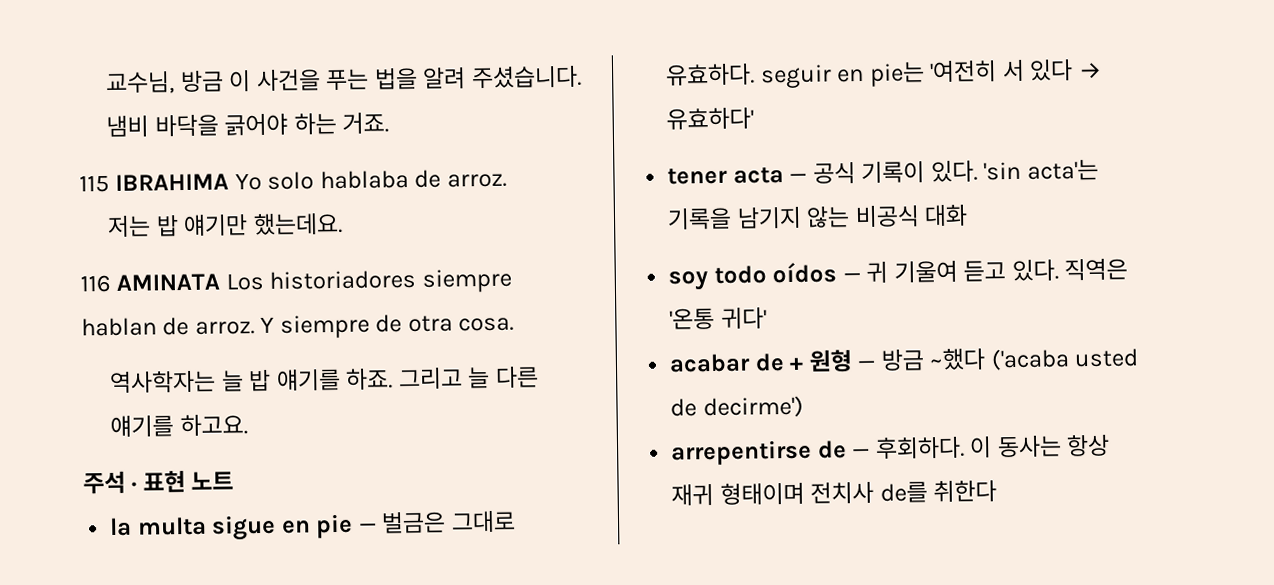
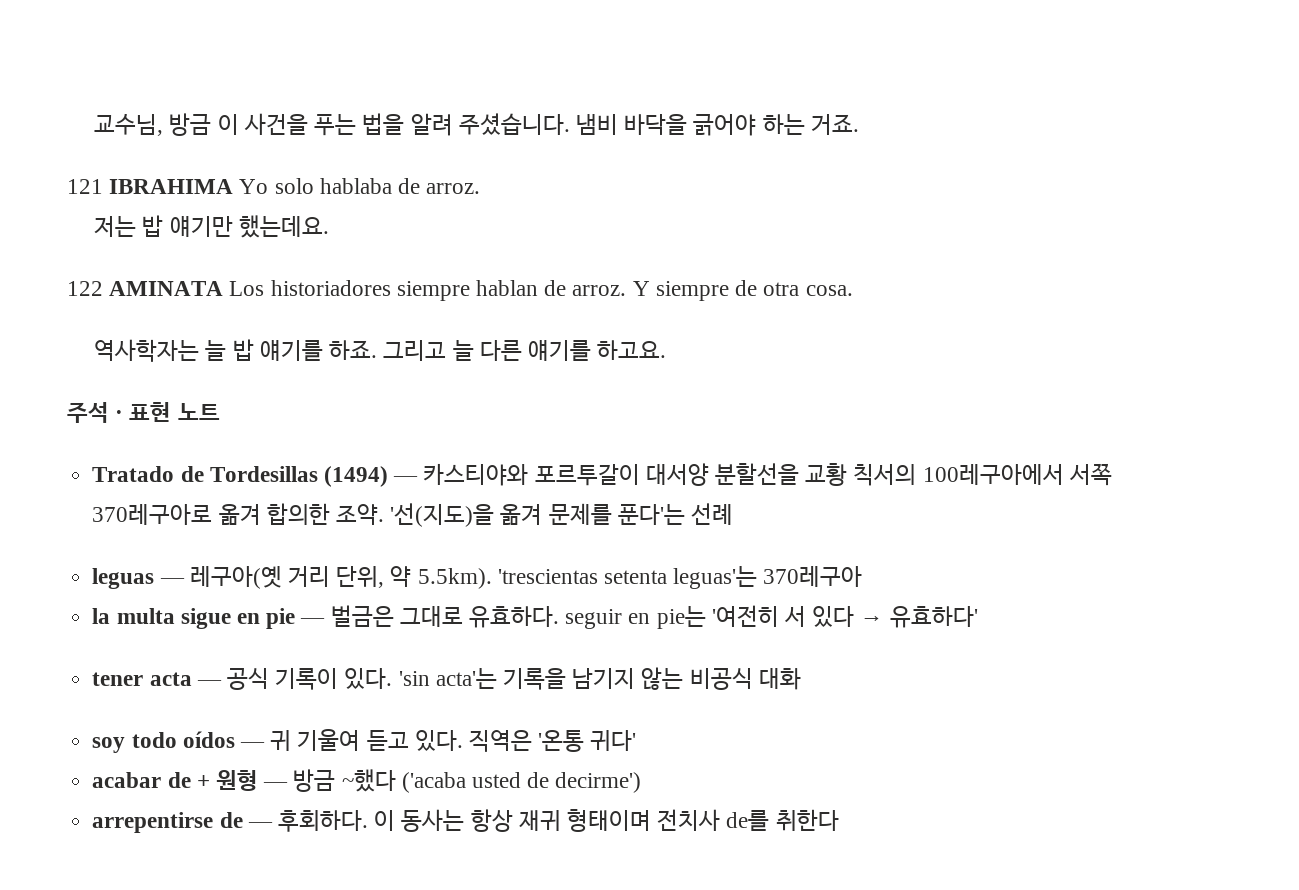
[79,174,110,193] 115 -> [67,179,103,194] 121
[80,274,111,293] 116 -> [67,281,103,296] 122
(235, 480) none -> [92,463,1112,487] [92,503,733,527] [92,566,863,589] // Tratado de Tordesillas (1494) — 카스티야와 포르투갈이 대서양 분할선을 교황 칙서의 100레구아에서 서쪽 370레구아로 옮겨 합의한 조약. '선(지도)을 옮겨 문제를 푼다'는 선례 // leguas — 레구아(옛 거리 단위, 약 5.5km). 'trescientas setenta leguas'는 370레구아

